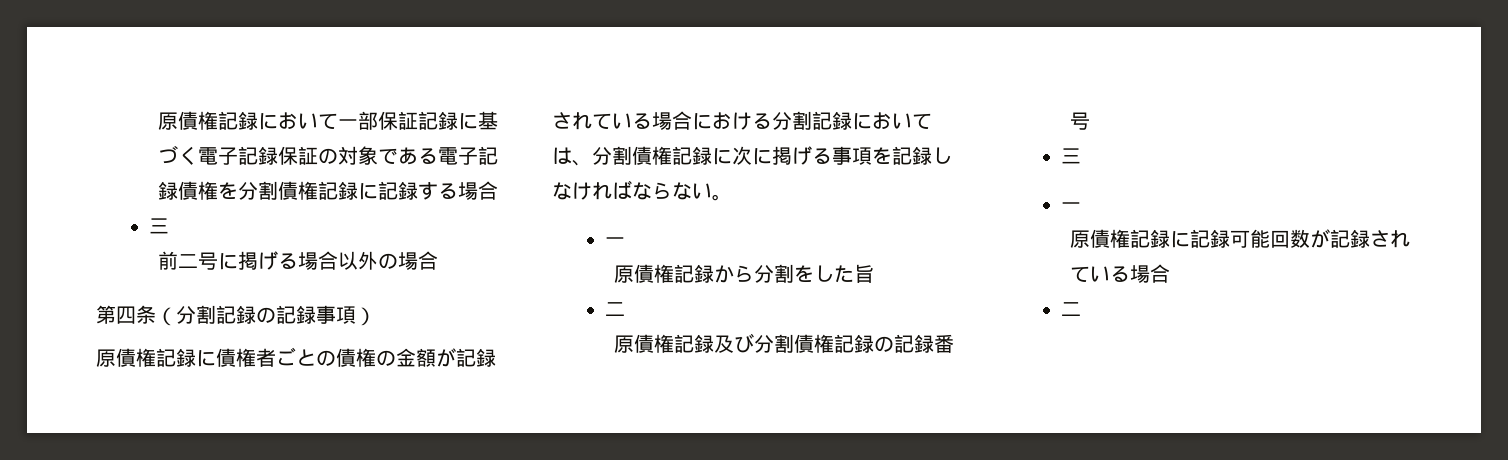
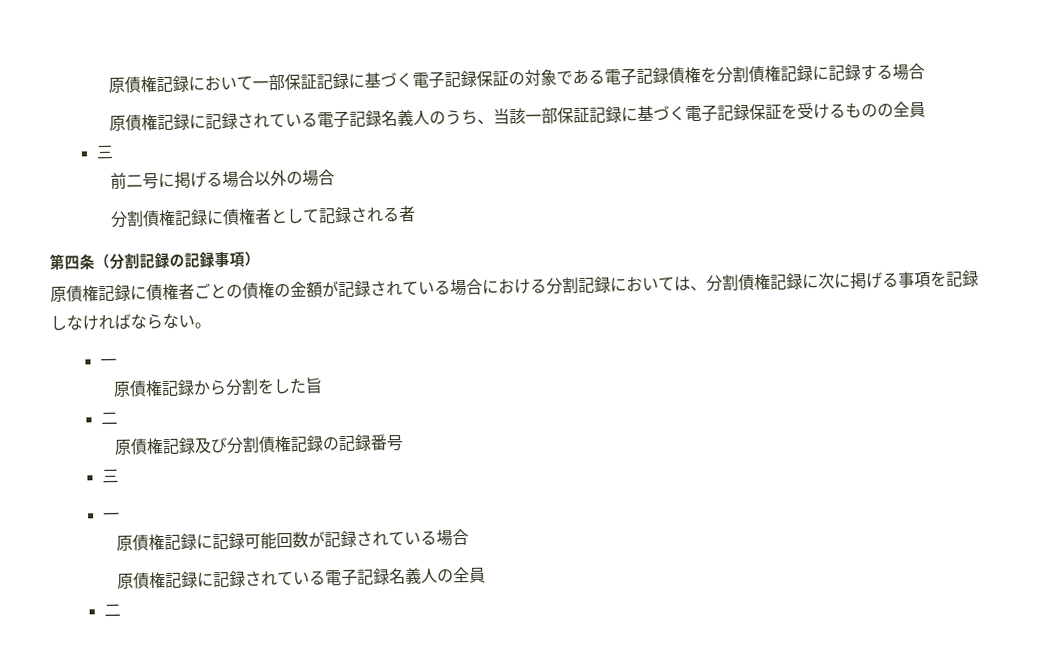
(499, 190) none -> [109,101,927,131] // 原債権記録に記録されている電子記録名義人のうち、当該一部保証記録に基づく電子記録保証を受けるものの全員
(439, 260) none -> [110,205,417,228] // 分割債権記録に債権者として記録される者
(1171, 273) none -> [117,566,487,589] // 原債権記録に記録されている電子記録名義人の全員

